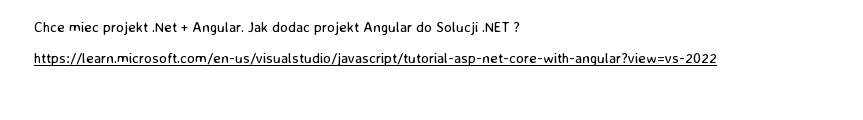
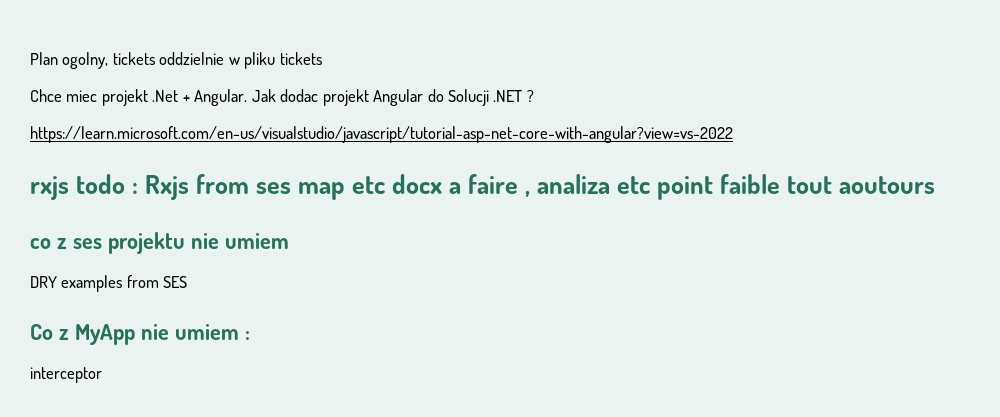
(34, 27) none -> [30,52,322,69] Plan ogolny, tickets oddzielnie w pliku tickets //
(717, 59) none -> [30,174,936,200] [30,232,289,254] [30,275,188,292] [30,324,250,345] [30,367,102,383] // rxjs todo : Rxjs from ses map etc docx a faire , analiza etc point faible tout aoutours // co z ses projektu nie umiem // DRY examples from SES // Co z MyApp nie umiem : // interceptor

